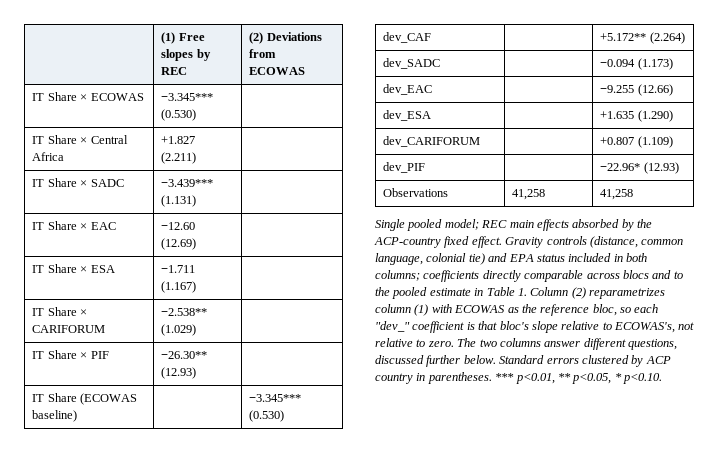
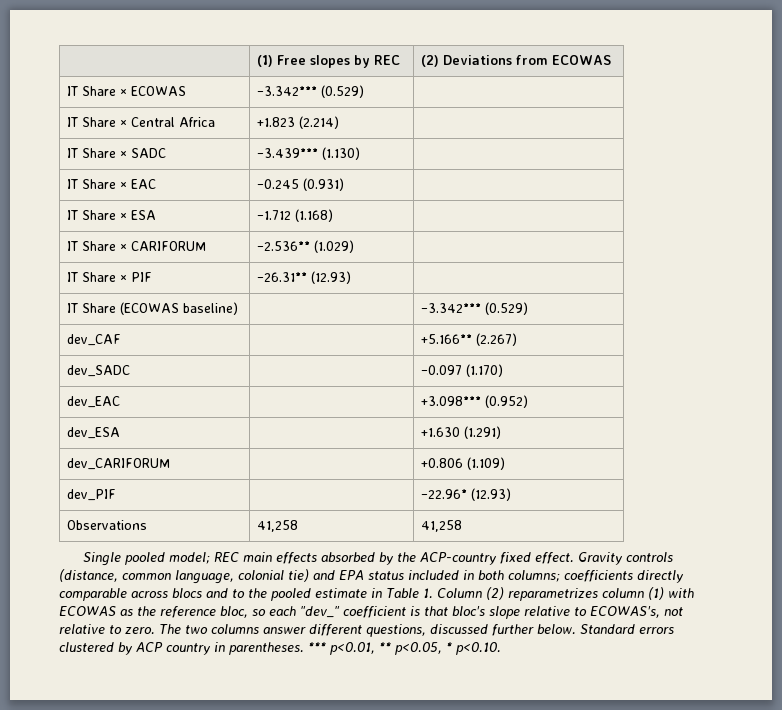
[161,93,214,101] [161,109,197,121] −3.345*** (0.530) -> [257,85,365,98] −3.342*** (0.529)
[161,136,196,144] [161,152,197,164] +1.827 (2.211) -> [257,116,340,129] +1.823 (2.214)
[161,195,197,207] (1.131) -> [322,147,361,160] (1.130)
[161,222,196,230] [161,238,197,250] −12.60 (12.69) -> [257,178,345,191] −0.245 (0.931)
[161,265,196,273] [161,281,197,293] −1.711 (1.167) -> [257,209,334,222] −1.712 (1.168)
[161,308,208,316] −2.538** -> [257,241,311,251] −2.536**
[161,351,208,359] −26.30** -> [257,272,308,282] −26.31**
[249,394,302,402] [249,410,285,422] −3.345*** (0.530) -> [421,302,529,315] −3.342*** (0.529)
[600,32,685,44] +5.172** (2.264) -> [421,333,518,346] +5.166** (2.267)
[600,58,673,70] −0.094 (1.173) -> [421,364,504,377] −0.097 (1.170)
[600,84,673,96] −9.255 (12.66) -> [421,395,529,408] +3.098*** (0.952)
[600,110,673,122] +1.635 (1.290) -> [421,426,502,439] +1.630 (1.291)
[600,137,635,145] +0.807 -> [421,458,464,468] +0.806

